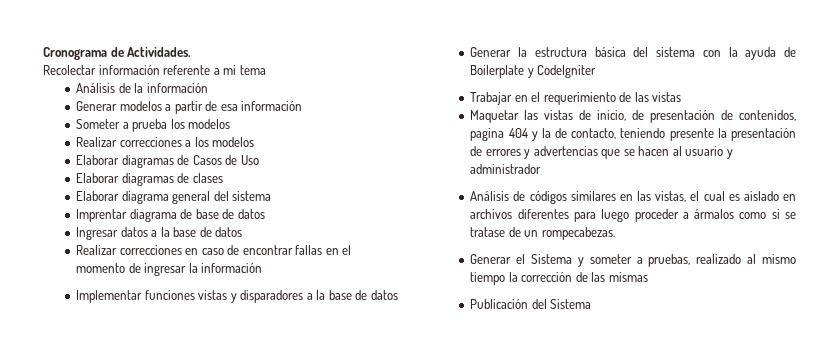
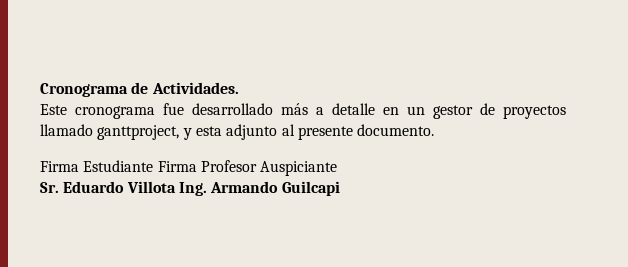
[43,65,266,75] [76,83,208,93] [76,101,303,114] [76,119,231,132] [76,137,255,147] [76,155,259,168] [76,173,223,186] [76,191,272,204] [76,209,265,222] [76,227,243,240] [76,245,352,255] [76,263,263,276] [76,290,398,303] [470,47,796,60] [470,65,597,78] [470,92,682,105] [470,110,796,123] [470,128,797,141] [470,146,733,159] [470,164,542,174] [470,191,796,204] [470,209,796,222] [470,227,615,240] [470,254,796,267] [470,272,648,285] [470,299,592,309] Recolectar información referente a mi tema // Análisis de la información // Generar modelos a partir de esa información // Someter a prueba los modelos // Realizar correcciones a los modelos // Elaborar diagramas de Casos de Uso // Elaborar diagramas de clases // Elaborar diagrama general del sistema // Imprentar diagrama de base de datos // Ingresar datos a la base de datos // Realizar correcciones en caso de encontrar fallas en el momento de ingresar la información // Implementar funciones vistas y disparadores a la base de datos // Generar la estructura básica del sistema con la ayuda de Boilerplate y CodeIgniter // Trabajar en el requerimiento de las vistas // Maquetar las vistas de inicio, de presentación de contenidos, pagina 404 y la de contacto, teniendo presente la presentación de errores y advertencias que se hacen al usuario y administrador // Análisis de códigos similares en las vistas, el cual es aislado en archivos diferentes para luego proceder a ármalos como si se tratase de un rompecabezas. // Generar el Sistema y someter a pruebas, realizado al mismo tiempo la corrección de las mismas // Publicación del Sistema -> [40,103,566,119] [40,124,435,140] [40,160,338,176] [40,181,340,196] Este cronograma fue desarrollado más a detalle en un gestor de proyectos llamado ganttproject, y esta adjunto al presente documento. // Firma Estudiante Firma Profesor Auspiciante // Sr. Eduardo Villota Ing. Armando Guilcapi

